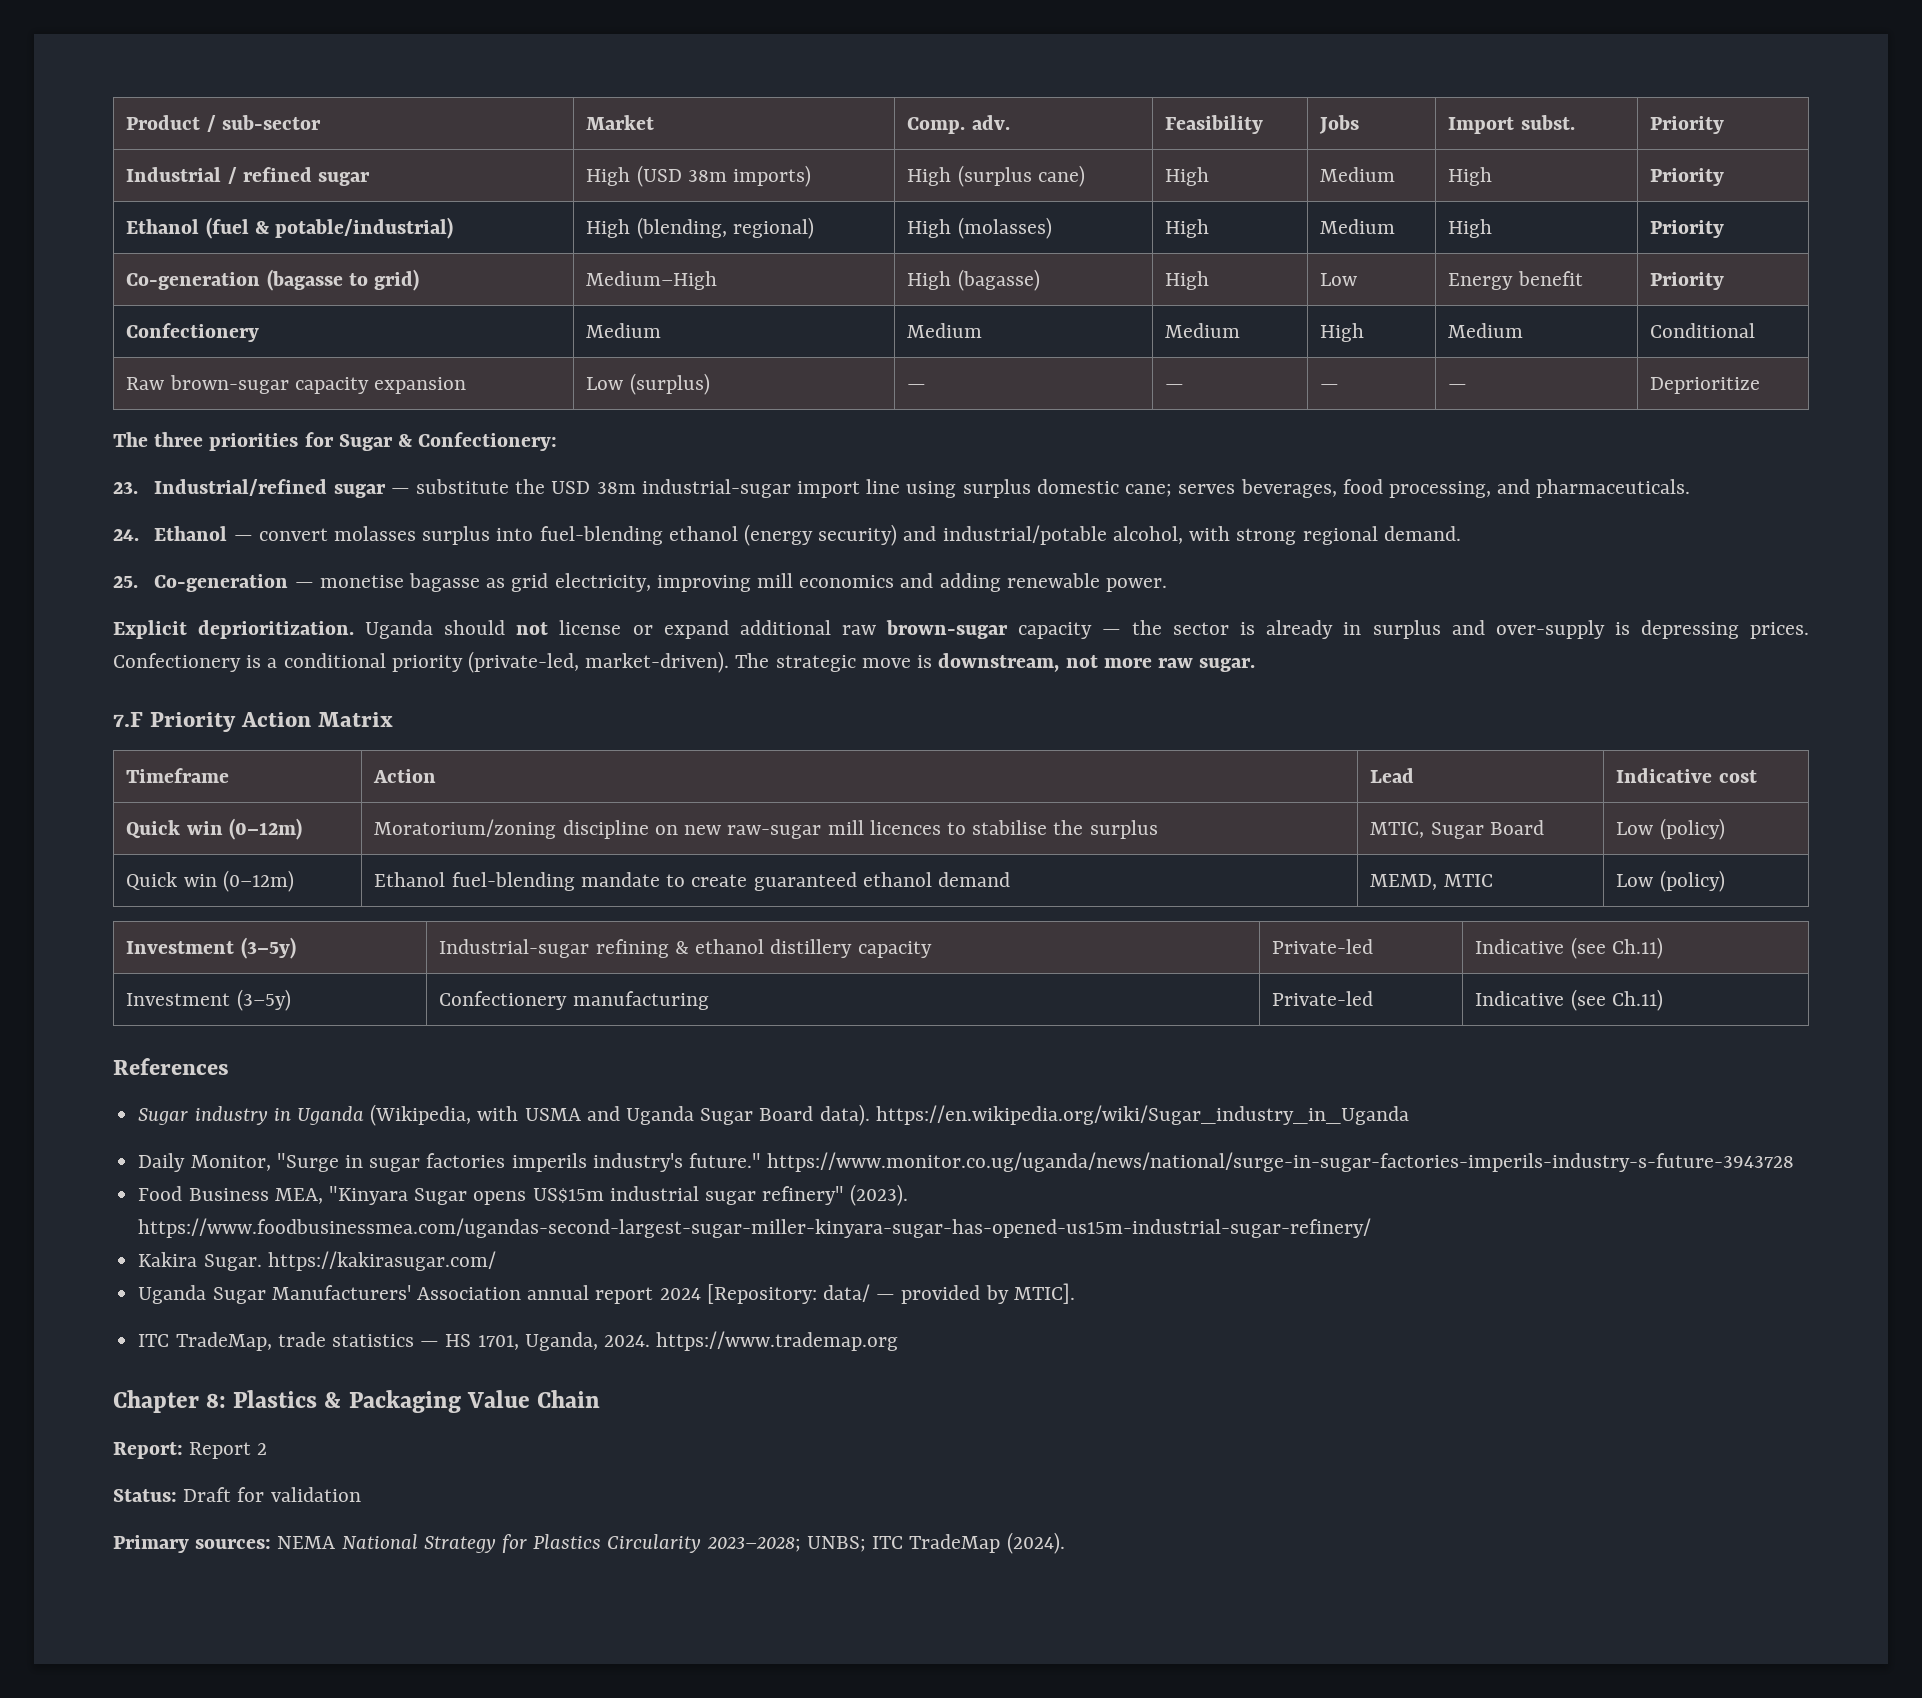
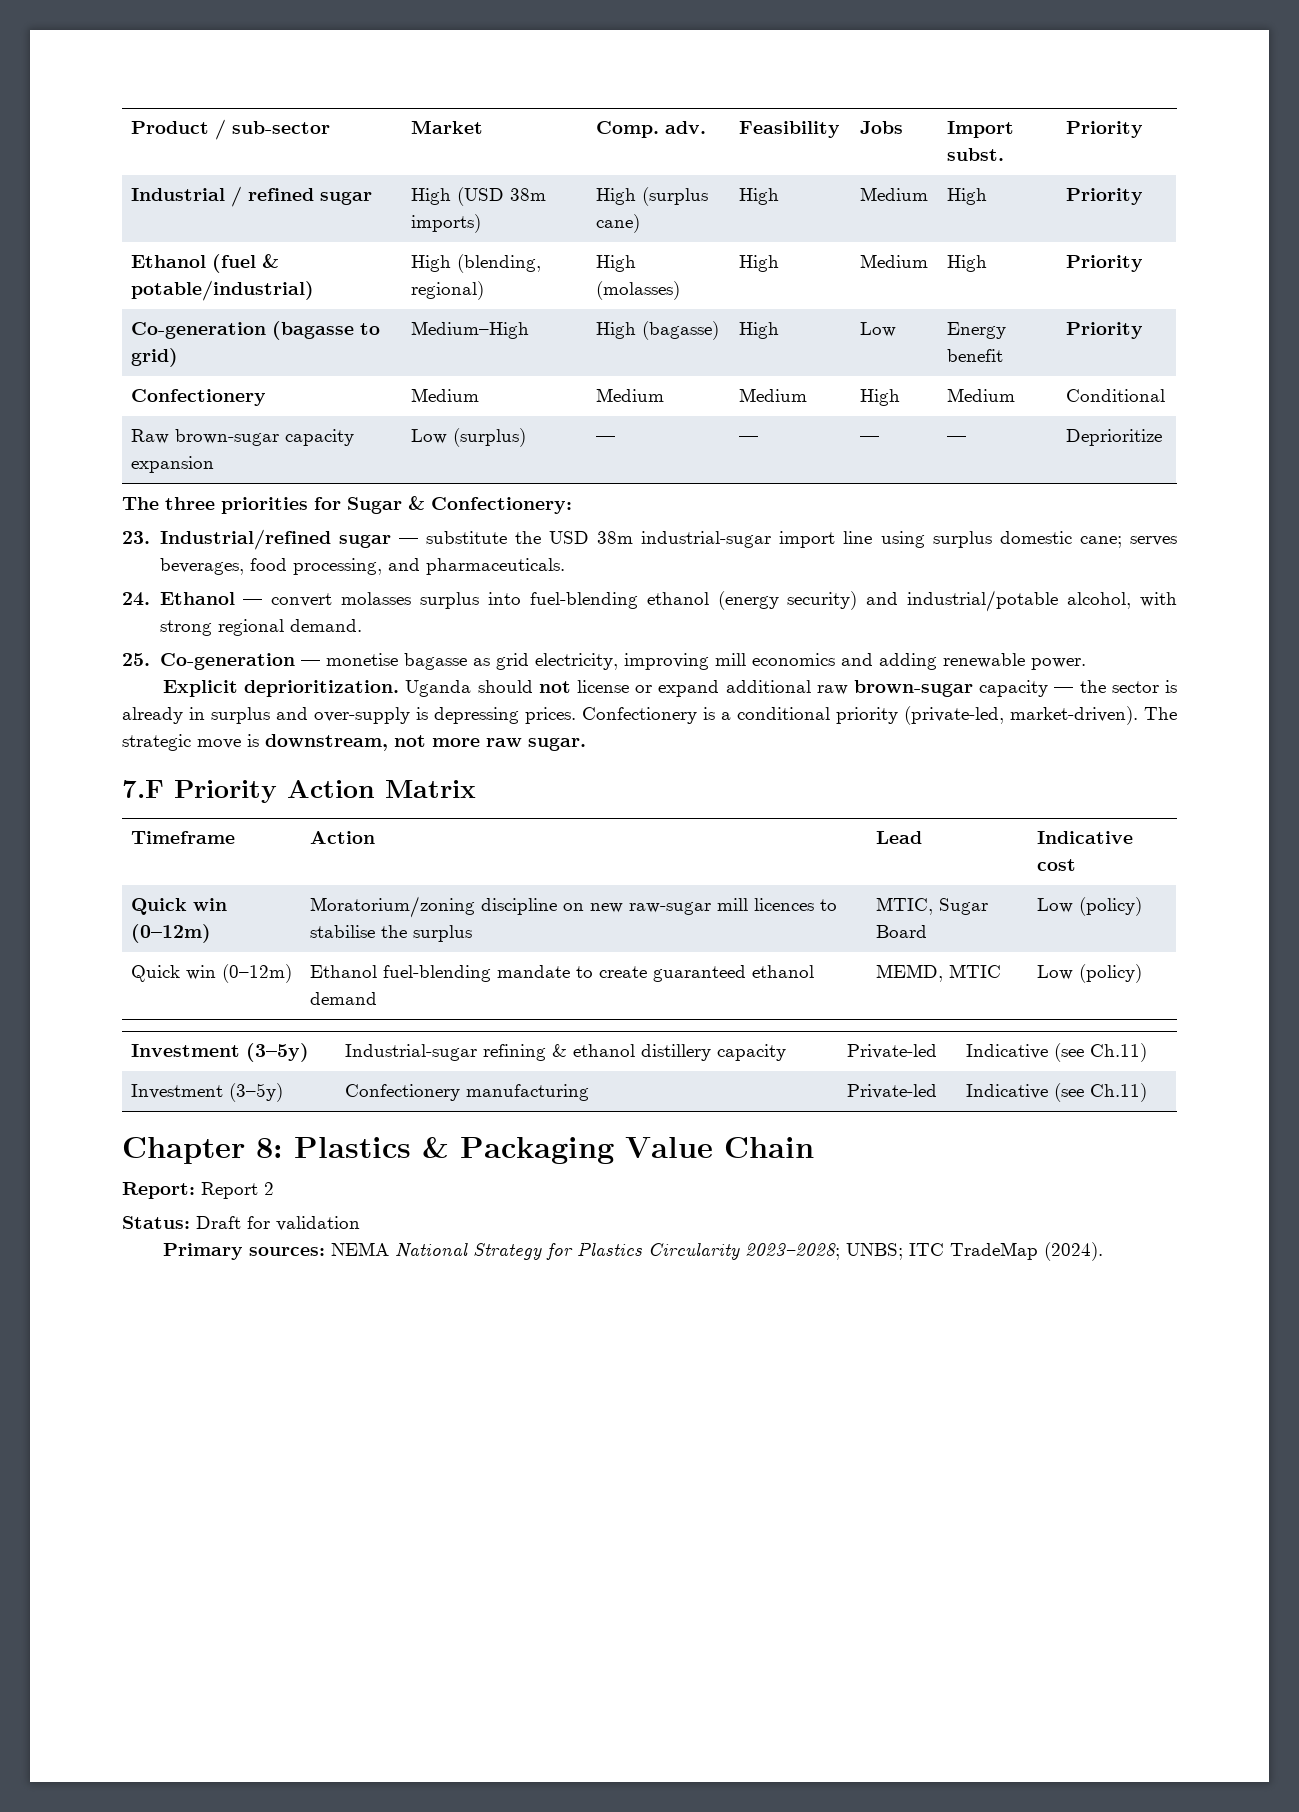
[113,1058,229,1075] [138,1104,1409,1126] [138,1152,1795,1172] [138,1184,909,1206] [138,1218,1372,1238] [138,1251,496,1271] [138,1283,1075,1304] [138,1331,899,1351] // References // Sugar industry in Uganda (Wikipedia, with USMA and Uganda Sugar Board data). https://en.wikipedia.org/wiki/Sugar_industry_in_Uganda // Daily Monitor, "Surge in sugar factories imperils industry's future." https://www.monitor.co.ug/uganda/news/national/surge-in-sugar-factories-imperils-industry-s-future-3943728 // Food Business MEA, "Kinyara Sugar opens US$15m industrial sugar refinery" (2023). https://www.foodbusinessmea.com/ugandas-second-largest-sugar-miller-kinyara-sugar-has-opened-us15m-industrial-sugar-refinery/ // Kakira Sugar. https://kakirasugar.com/ // Uganda Sugar Manufacturers' Association annual report 2024 [Repository: data/ — provided by MTIC]. // ITC TradeMap, trade statistics — HS 1701, Uganda, 2024. https://www.trademap.org -> (1148, 1092) none

